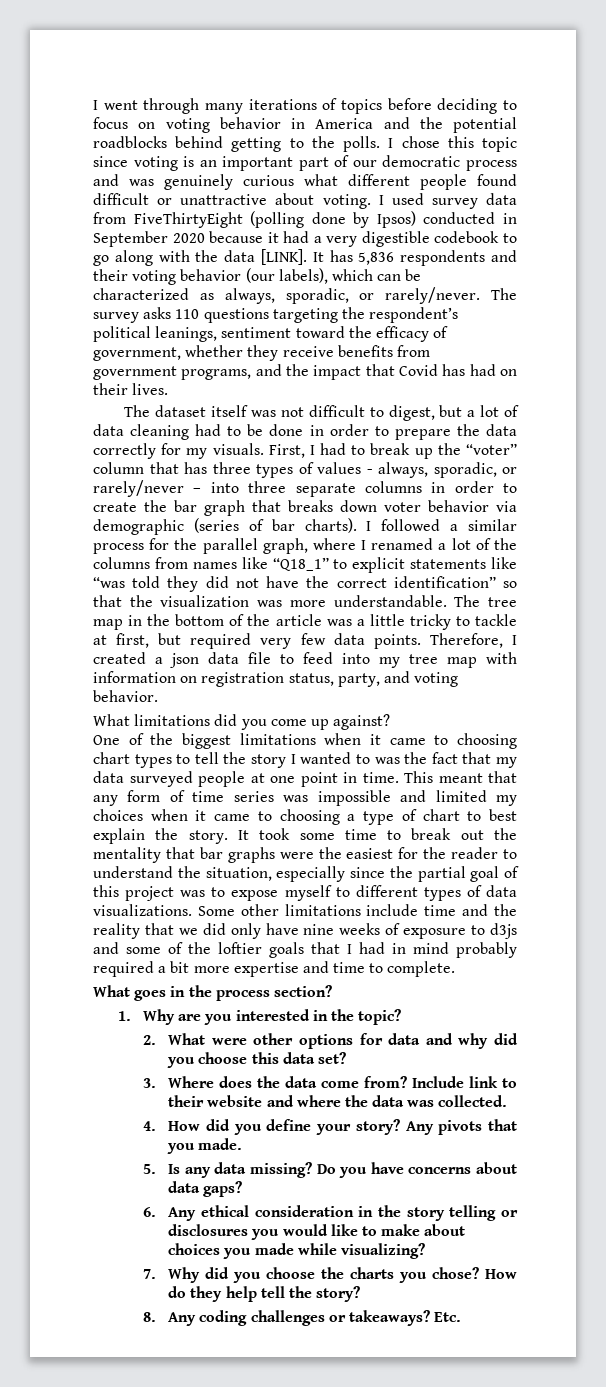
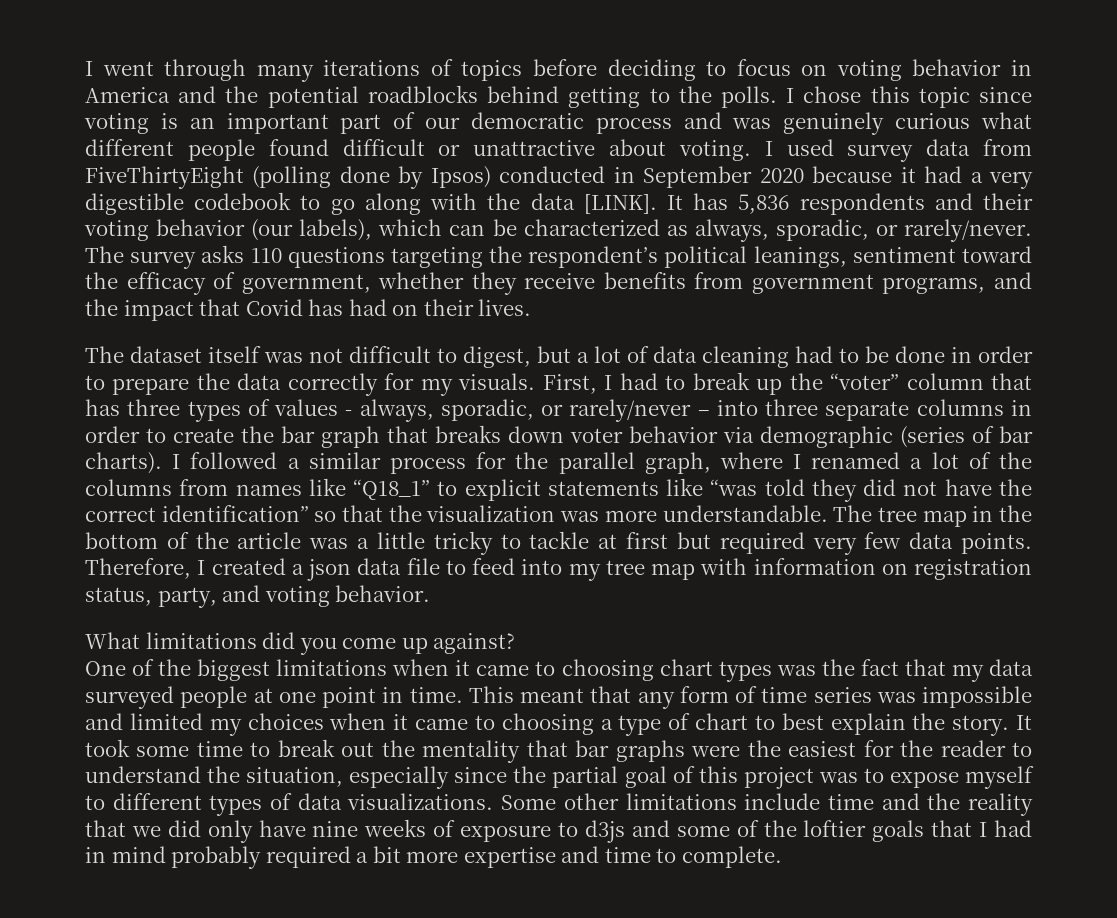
[116,633,150,648] first, -> [626,532,669,549] first
[176,752,370,768] to tell the story I wanted to -> (772, 671) none
[93,985,332,1001] [118,1009,402,1025] [143,1033,518,1049] [167,1052,346,1068] [143,1076,517,1088] [168,1095,508,1107] [143,1119,517,1135] [167,1138,243,1154] [143,1162,517,1178] [168,1181,243,1197] [143,1205,518,1221] [168,1224,466,1240] [168,1243,425,1259] [143,1267,517,1283] [168,1286,361,1302] [143,1310,462,1326] // What goes in the process section? // 1. Why are you interested in the topic? // 2. What were other options for data and why did you choose this data set? // 3. Where does the data come from? Include link to their website and where the data was collected. // 4. How did you define your story? Any pivots that you made. // 5. Is any data missing? Do you have concerns about data gaps? // 6. Any ethical consideration in the story telling or disclosures you would like to make about choices you made while visualizing? // 7. Why did you choose the charts you chose? How do they help tell the story? // 8. Any coding challenges or takeaways? Etc. -> (782, 857) none

